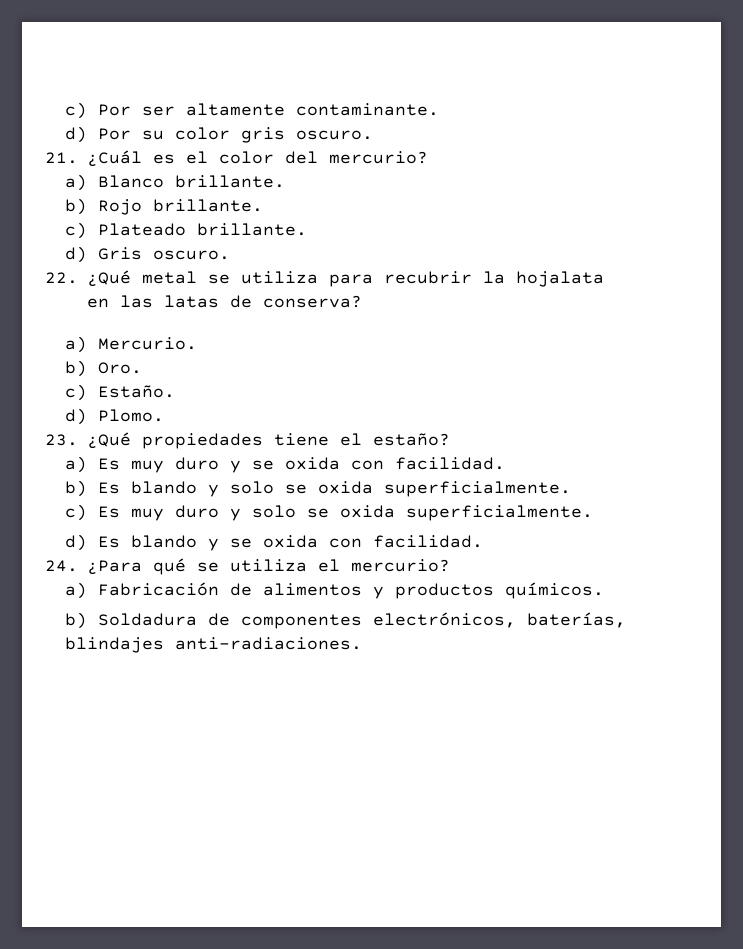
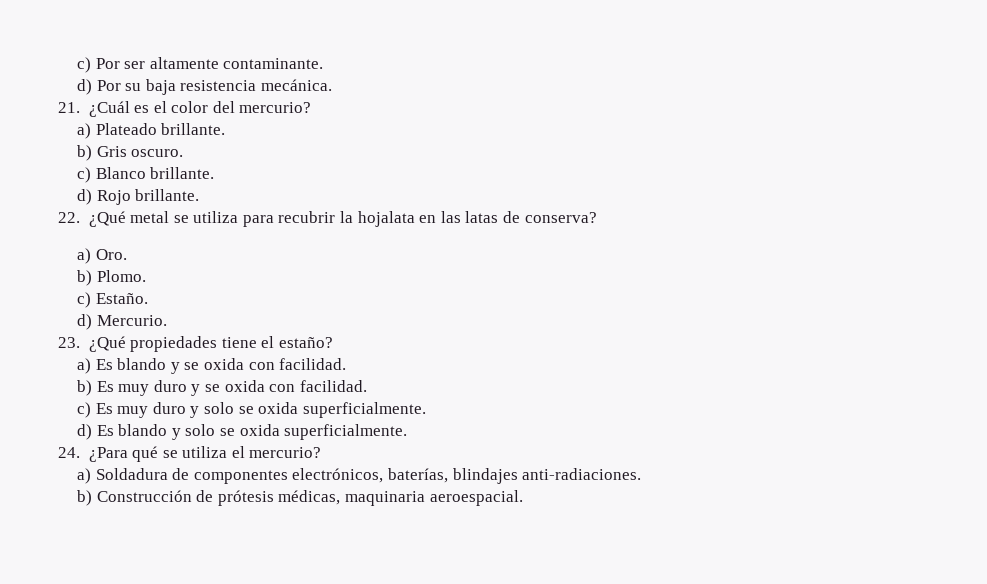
[174,127,373,143] color gris oscuro. -> [145,79,333,95] baja resistencia mecánica.
(87, 182) none -> [95,123,226,135] [77,145,184,161] [77,167,92,183] Plateado brillante. // b) Gris oscuro. // c)
[64,198,87,215] b) -> [77,189,93,205] d)
[64,222,307,239] [64,246,230,263] // c) Plateado brillante. // d) Gris oscuro. -> (200, 195) none
[97,337,197,350] [64,360,142,377] Mercurio. // b) Oro. -> [95,249,127,260] [77,270,146,286] Oro. // b) Plomo.
[97,409,164,422] Plomo. -> [96,315,167,326] Mercurio.
[130,457,219,473] muy duro -> [117,358,167,370] blando
[130,481,571,497] blando y solo se oxida superficialmente. -> [118,380,367,396] muy duro y se oxida con facilidad.
[229,535,483,548] se oxida con facilidad. -> [185,424,408,440] solo se oxida superficialmente.
[97,582,604,599] [64,612,87,629] Fabricación de alimentos y productos químicos. // b) -> (92, 476) none
(362, 643) none -> [77,490,523,506] // b) Construcción de prótesis médicas, maquinaria aeroespacial.

